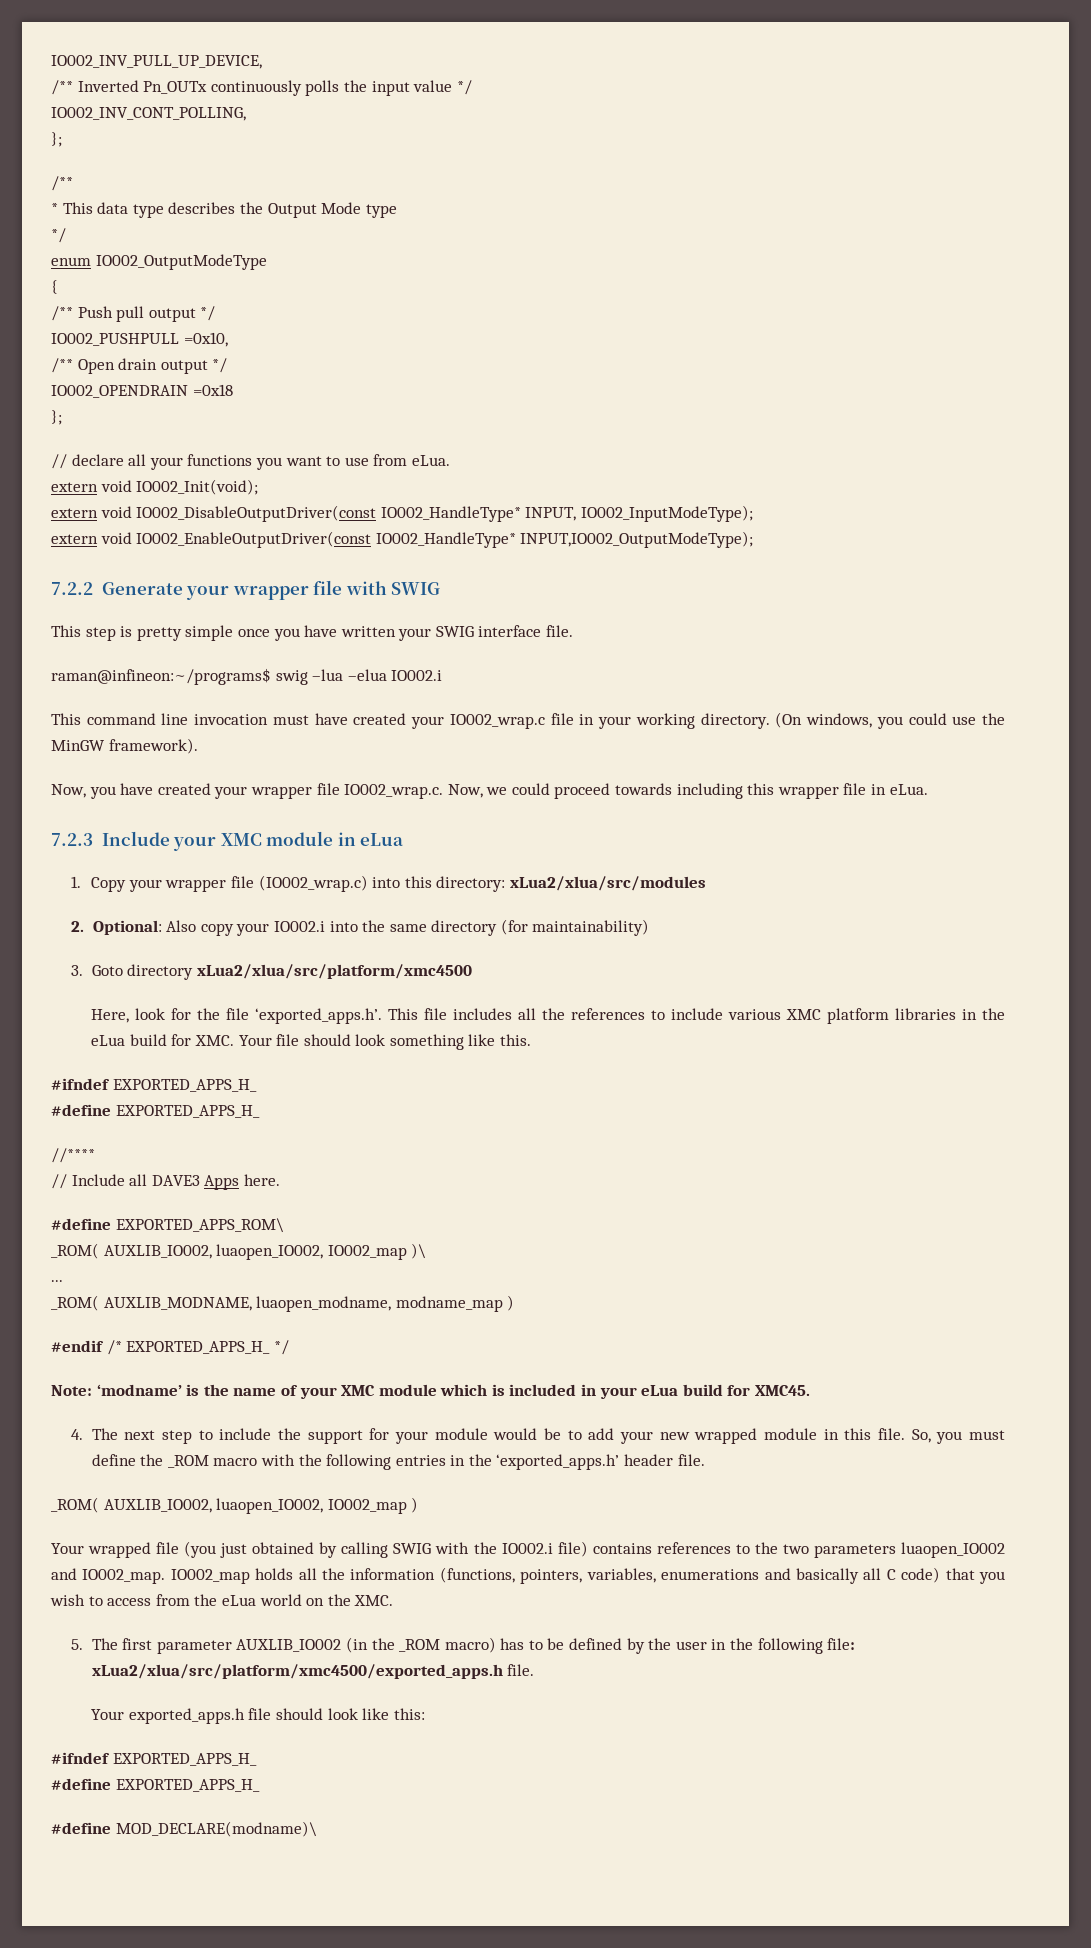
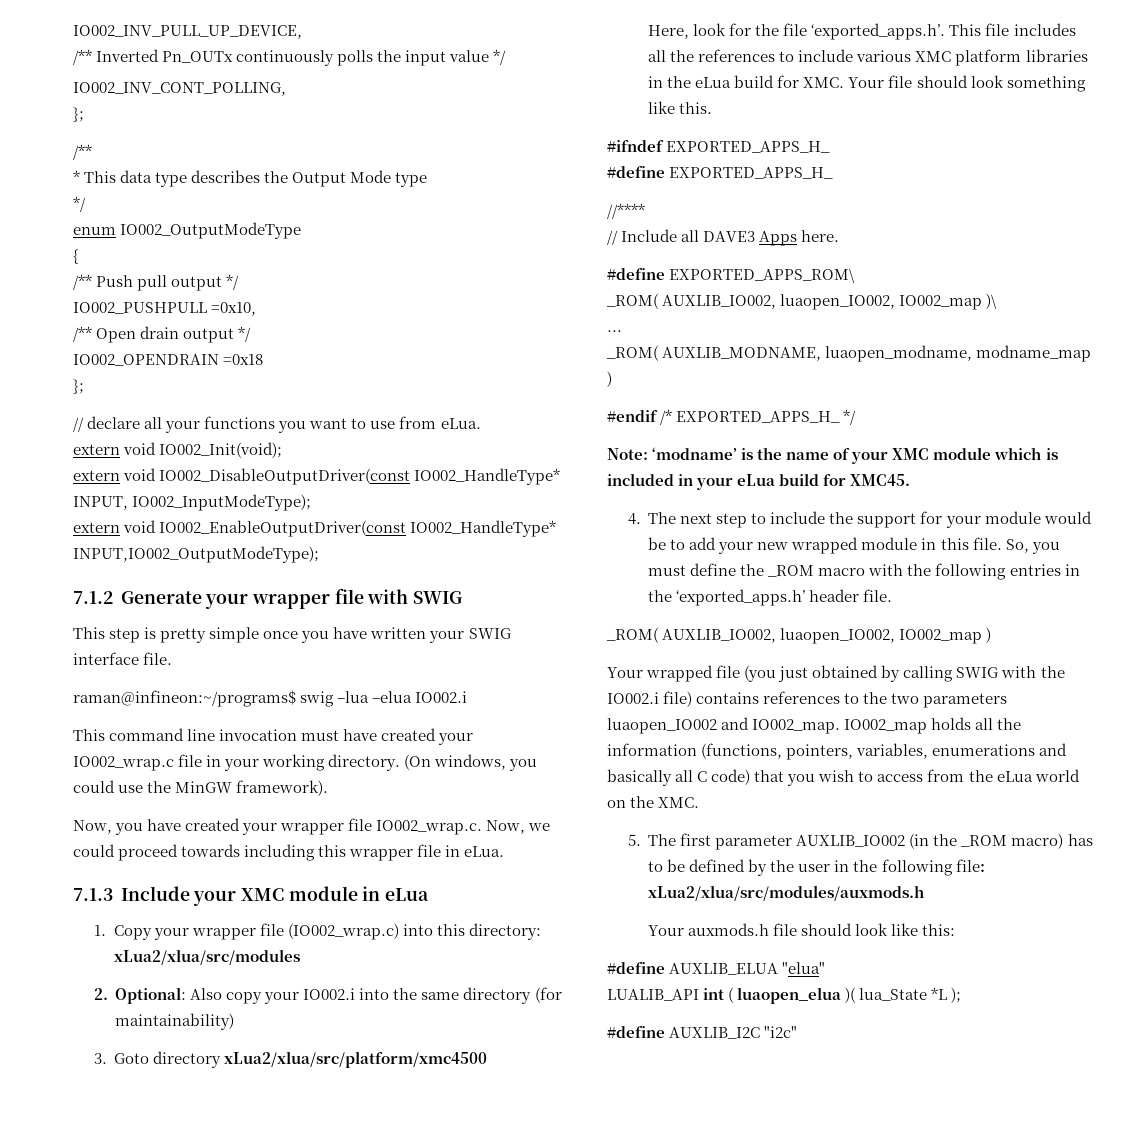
[51,582,93,595] 7.2.2 -> [73,591,113,604] 7.1.2
[51,833,93,846] 7.2.3 -> [73,888,113,901] 7.1.3
[91,1664,535,1679] [91,1708,245,1724] xLua2/xlua/src/platform/xmc4500/exported_apps.h file. // Your exported_apps.h -> [648,885,925,901] [648,923,770,936] xLua2/xlua/src/modules/auxmods.h // Your auxmods.h
[51,1752,257,1766] [51,1778,260,1792] [51,1821,317,1837] #ifndef EXPORTED_APPS_H_ // #define EXPORTED_APPS_H_ // #define MOD_DECLARE(modname)\ -> [607,962,826,975] [607,987,962,1004] [607,1026,798,1039] #define AUXLIB_ELUA "elua" // LUALIB_API int ( luaopen_elua )( lua_State *L ); // #define AUXLIB_I2C "i2c"

